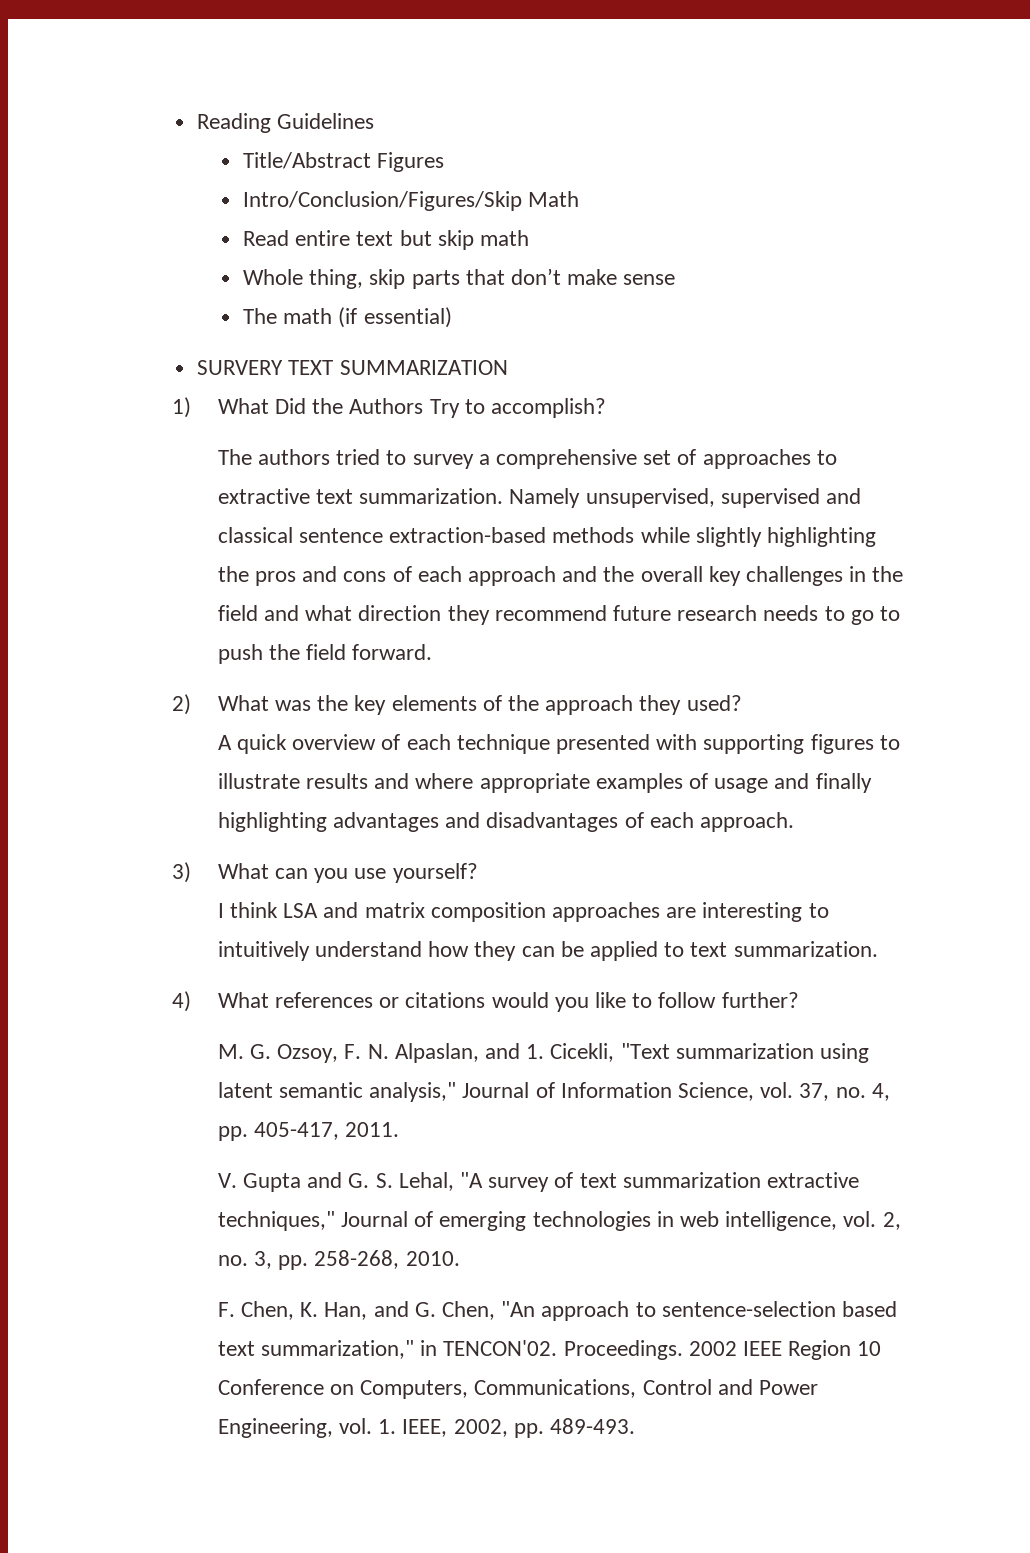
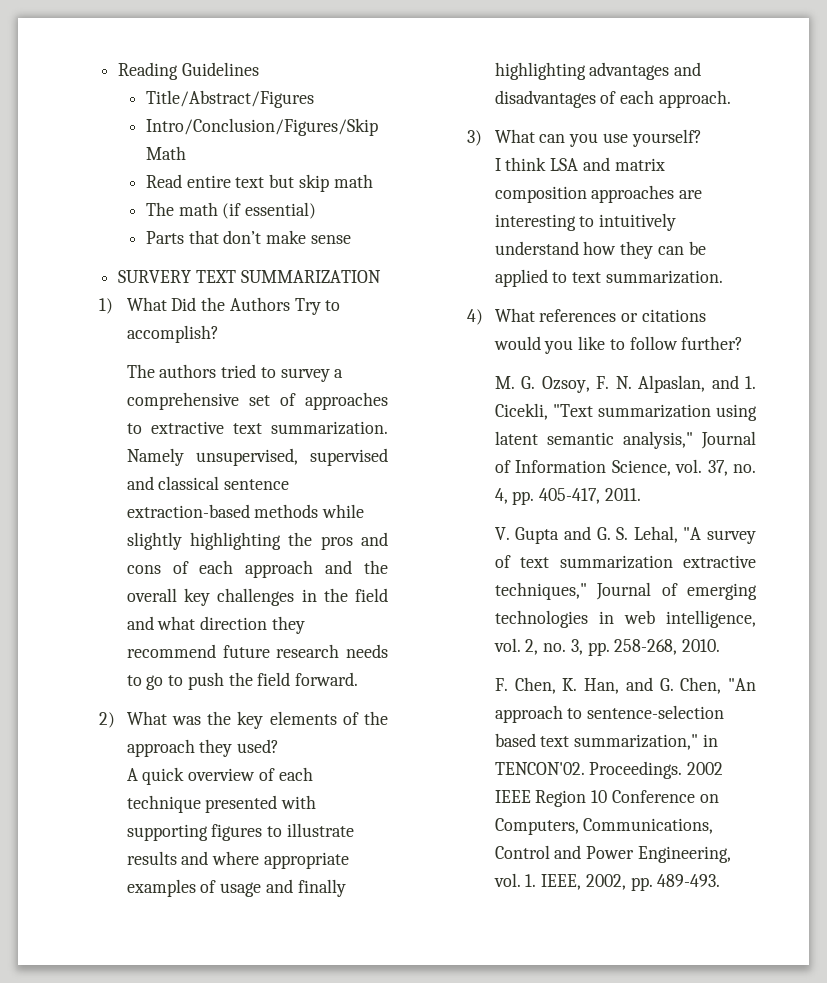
[243,152,445,172] Title/Abstract Figures -> [145,90,314,108] Title/Abstract/Figures
[243,269,460,289] Whole thing, skip parts -> [145,202,317,219] [145,231,184,244] The math (if essential) // Parts
[243,307,452,328] // The math (if essential) -> (351, 239) none

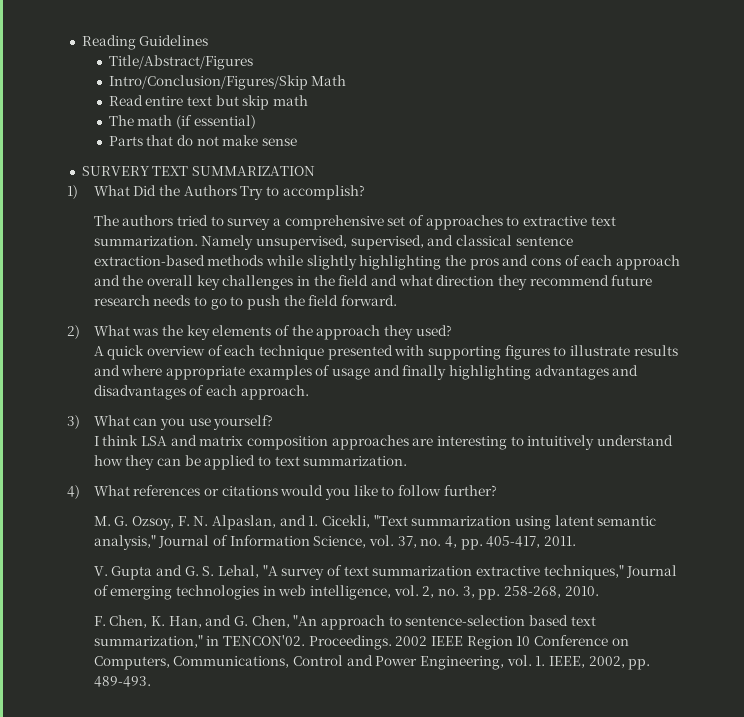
[223,230,262,244] don’t -> [176,135,219,146] do not
[310,448,388,466] supervised -> [350,235,424,250] supervised,

